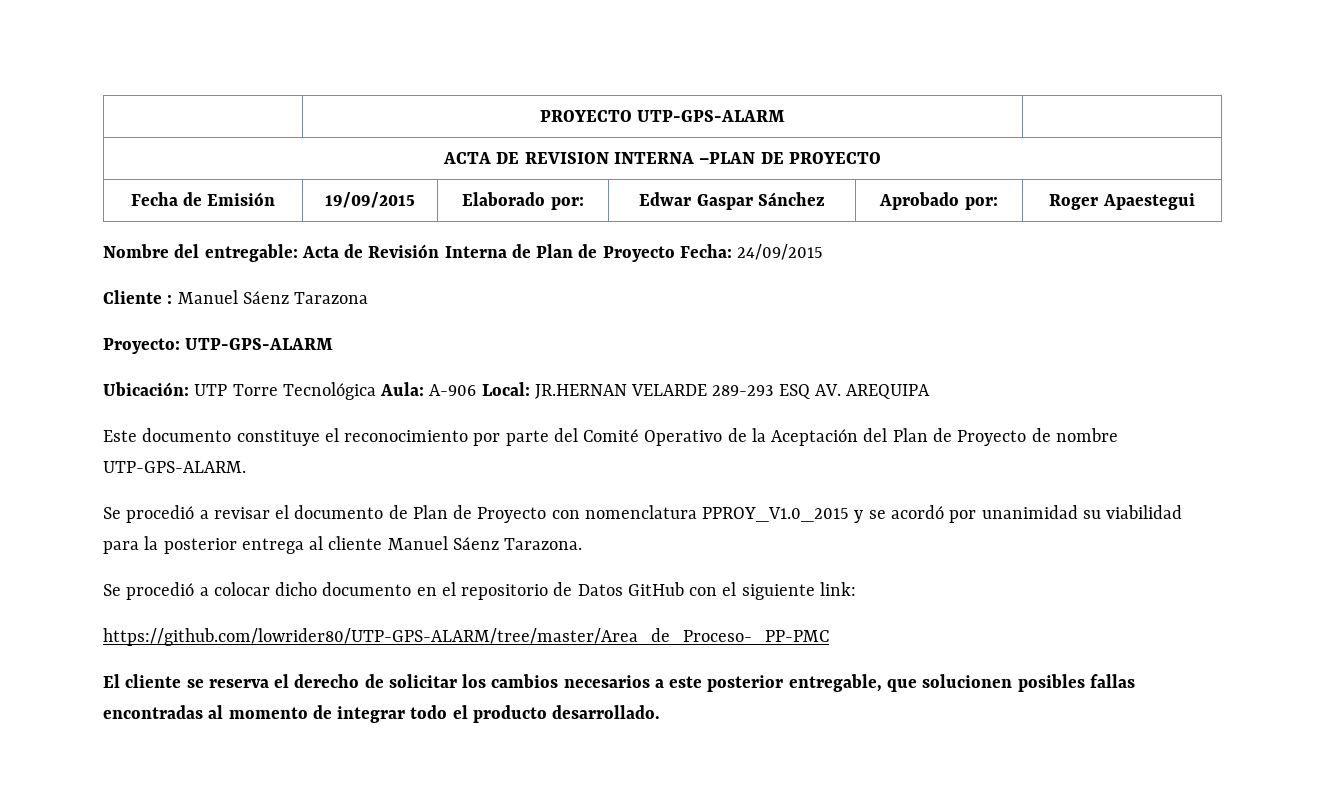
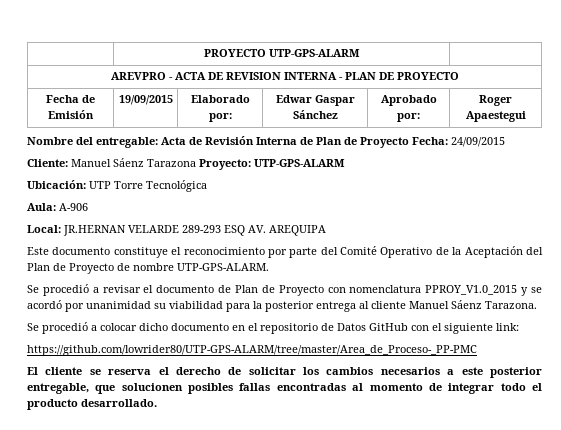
(786, 116) none -> [110,72,173,80] AREVPRO -
[699,152,756,164] –PLAN -> [338,72,376,80] - PLAN
[103,290,173,304] Cliente : -> [27,159,68,167] Cliente:
(369, 298) // -> (196, 163) none
(376, 391) none -> (207, 186) //
(477, 390) none -> (88, 207) //

